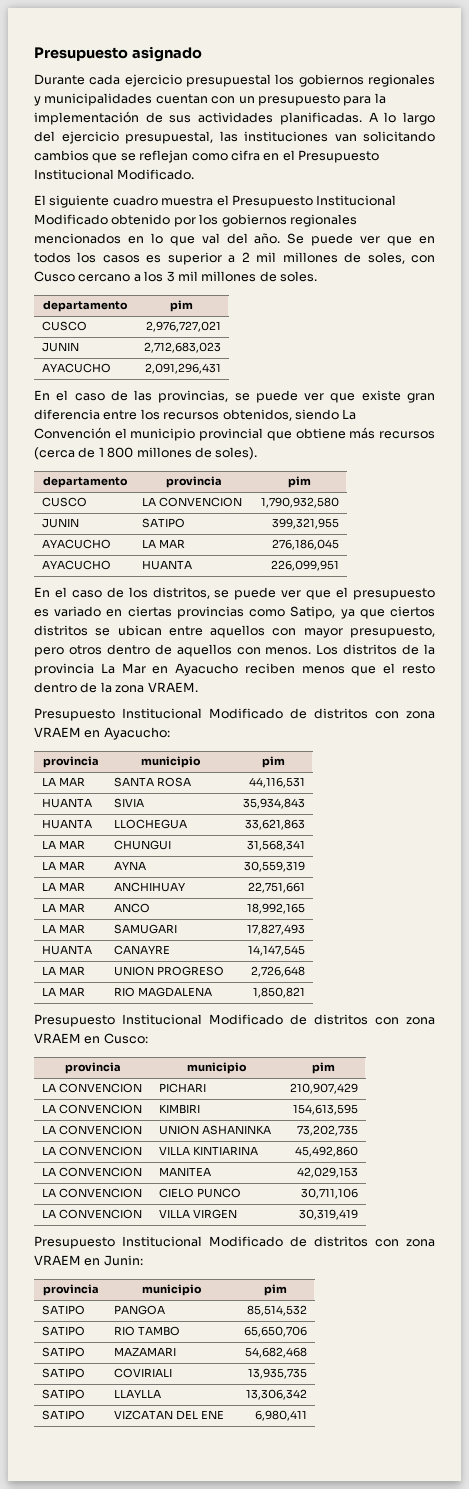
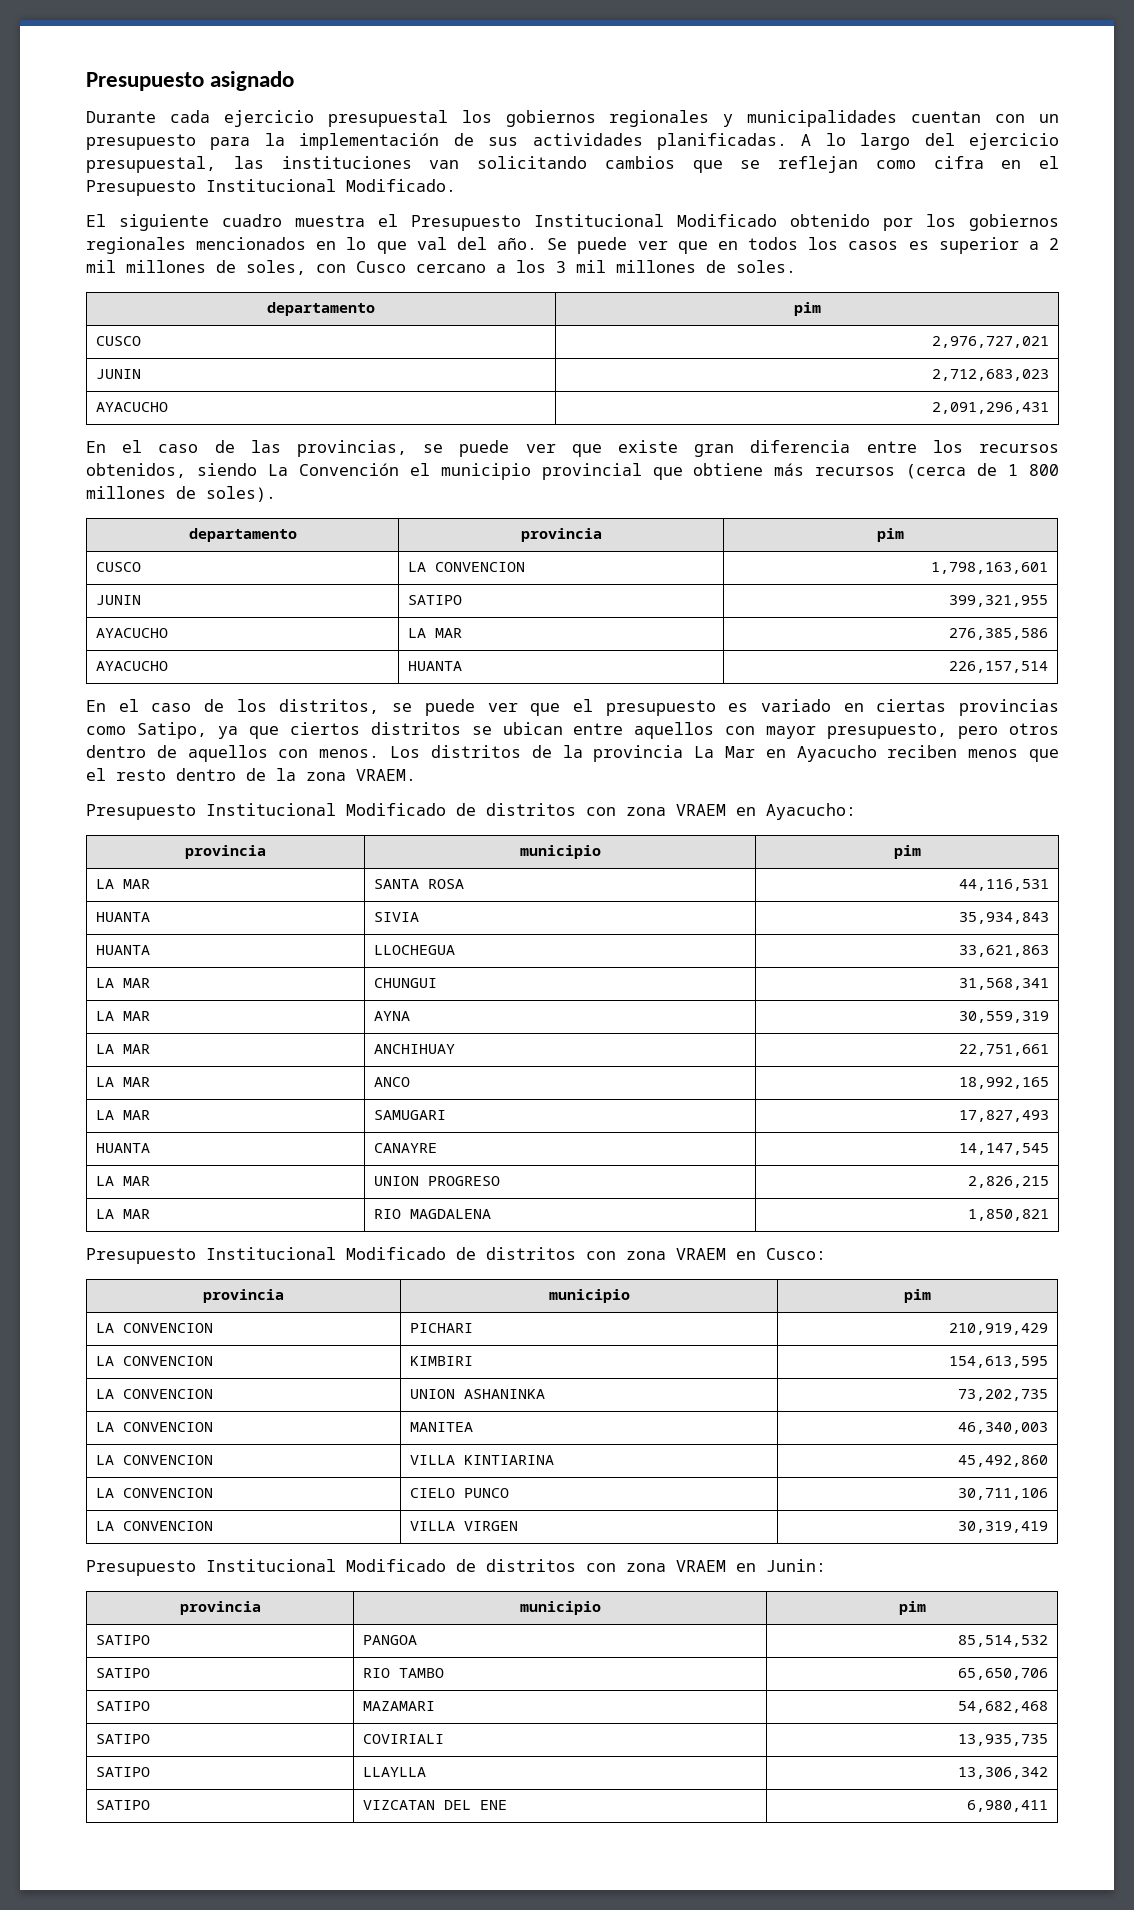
[261,497,340,508] 1,790,932,580 -> [930,562,1048,574] 1,798,163,601
[272,539,340,550] 276,186,045 -> [948,628,1048,640] 276,385,586
[271,560,340,571] 226,099,951 -> [948,661,1048,673] 226,157,514
[251,966,306,977] 2,726,648 -> [967,1176,1049,1188] 2,826,215
[290,1083,359,1094] 210,907,429 -> [948,1323,1048,1335] 210,919,429
(359, 1130) none -> [96,1422,214,1432] [410,1422,474,1432] [957,1422,1048,1434] // LA CONVENCION | MANITEA | 46,340,003
[41,1167,142,1177] [158,1167,211,1176] [297,1167,359,1178] // LA CONVENCION | MANITEA | 42,029,153 -> (1048, 1461) none

